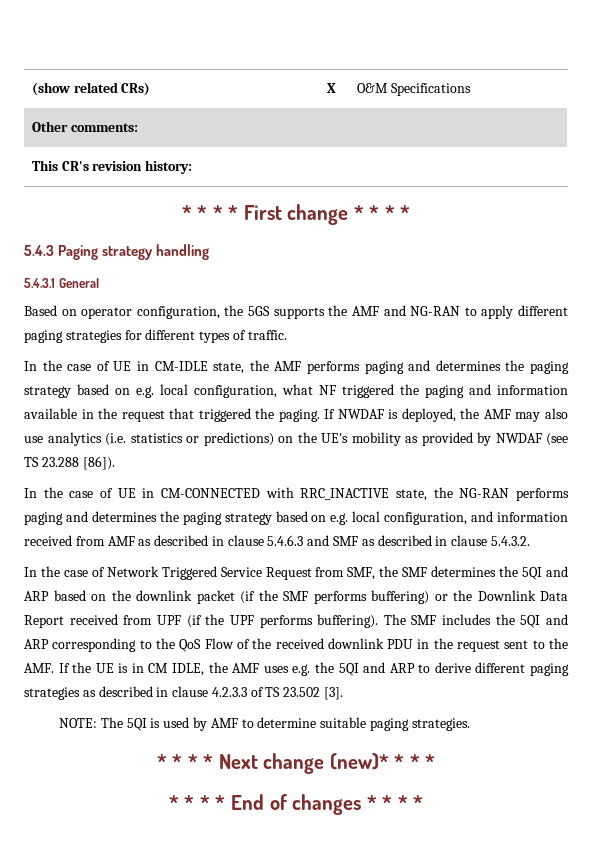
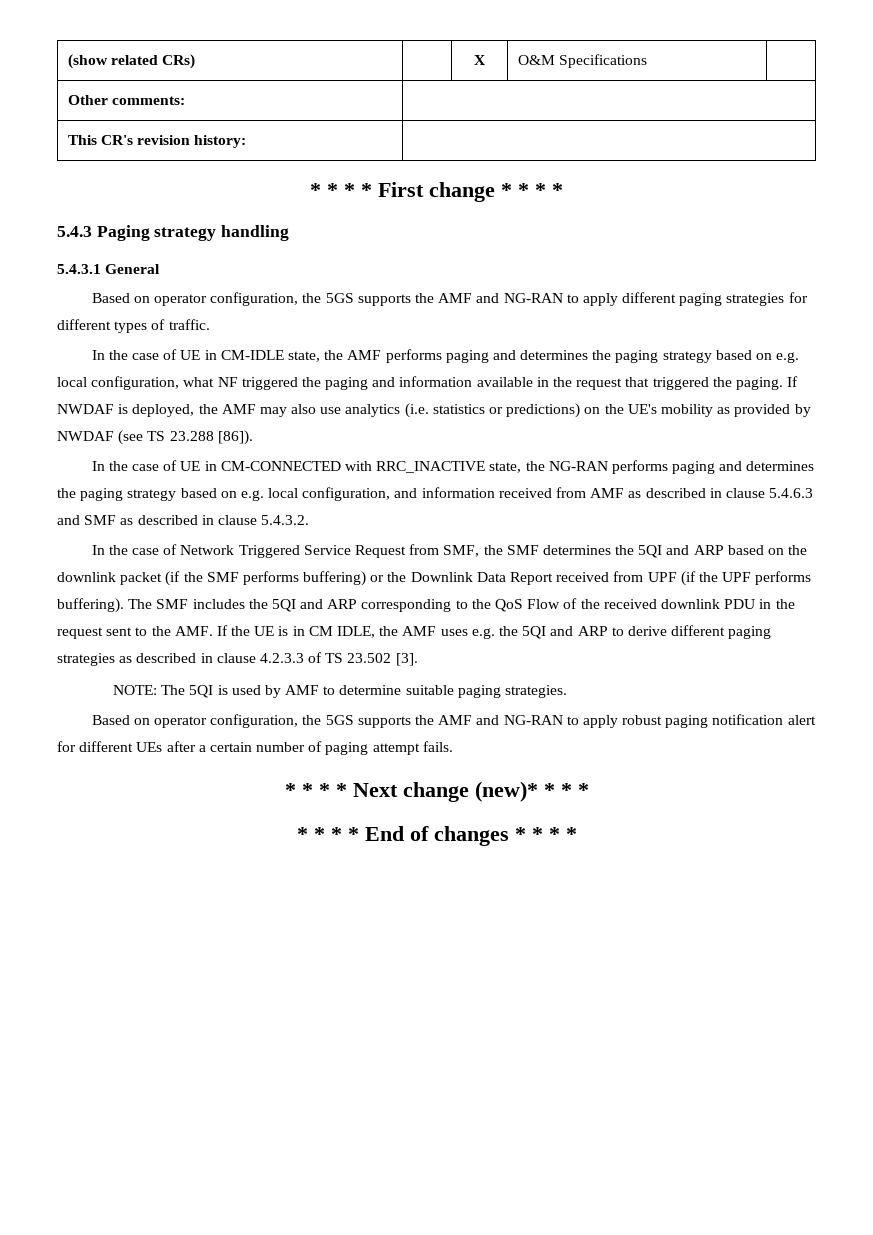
(470, 724) none -> [91,714,816,728] [57,741,453,755] // Based on operator configuration, the 5GS supports the AMF and NG-RAN to apply robust paging notification alert for different UEs after a certain number of paging attempt fails.

